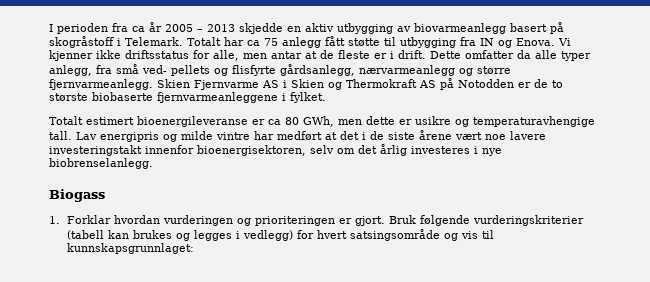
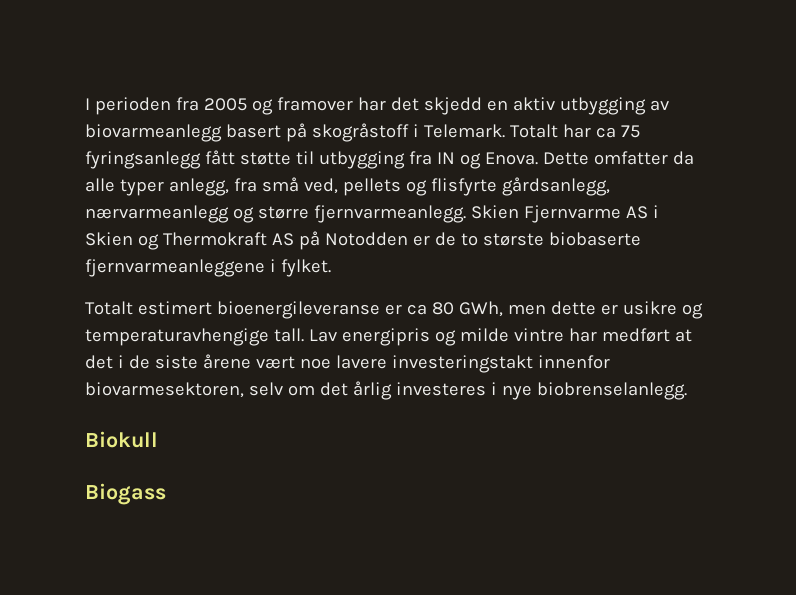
[132,22,283,34] ca år 2005 – 2013 skjedde -> [203,97,482,115] 2005 og framover har det skjedd
[282,37,321,48] anlegg -> [85,151,201,169] fyringsanlegg
[558,38,571,46] [49,50,426,61] Vi kjenner ikke driftsstatus for alle, men antar at de fleste er i drift. -> (538, 158) none
[142,65,167,74] ved‐ -> [303,178,338,194] ved,
[197,145,306,156] bioenergisektoren, -> [85,382,244,398] biovarmesektoren,
(153, 163) none -> [85,431,158,448] // Biokull
[49,215,585,226] [67,229,495,241] [67,243,195,254] // 1. Forklar hvordan vurderingen og prioriteringen er gjort. Bruk følgende vurderingskriterier (tabell kan brukes og legges i vedlegg) for hvert satsingsområde og vis til kunnskapsgrunnlaget: -> (166, 494) none

